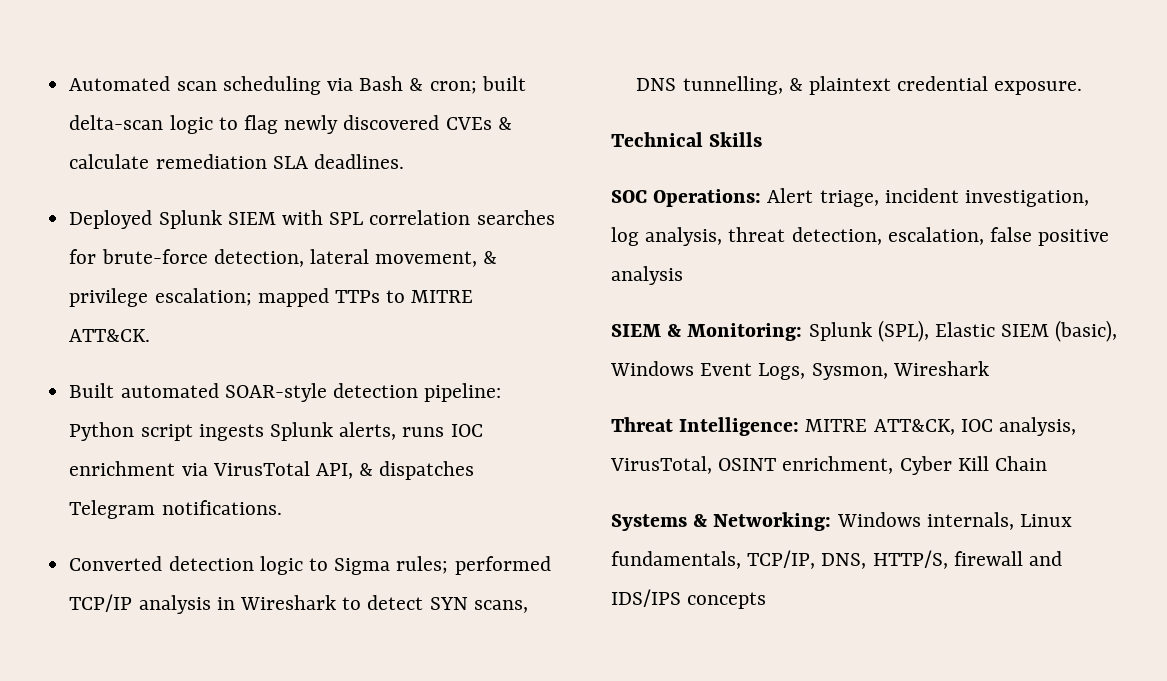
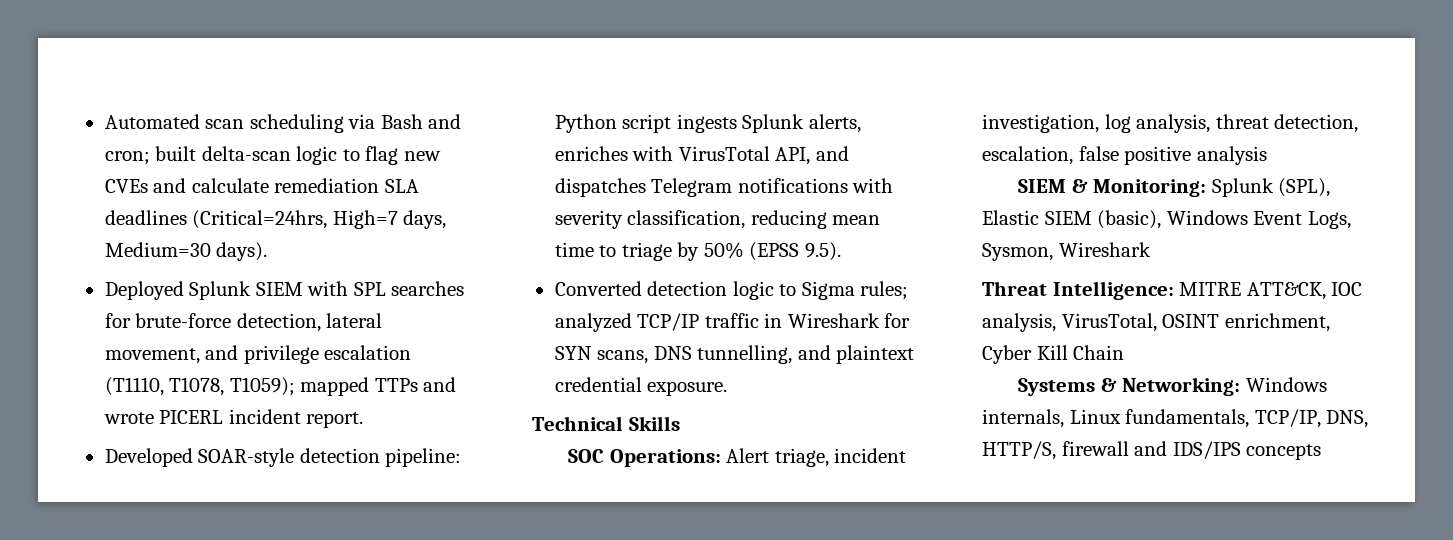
[409,78,424,91] & -> [428,114,462,129] and
[284,115,512,134] [69,154,404,169] newly discovered CVEs & calculate remediation SLA deadlines. -> [403,151,441,161] [104,178,419,193] [104,210,447,229] [104,242,268,261] new CVEs and calculate remediation SLA deadlines (Critical=24hrs, High=7 days, Medium=30 days).
[369,210,471,225] correlation -> (386, 289) none
[483,251,498,264] [69,288,474,307] [69,329,151,342] [69,383,219,398] & privilege escalation; mapped TTPs to MITRE ATT&CK. // Built automated -> [205,345,412,364] [104,377,457,396] [103,409,364,428] [104,448,193,467] and privilege escalation (T1110, T1078, T1059); mapped TTPs and wrote PICERL incident report. // Developed
[402,424,483,437] [69,461,208,476] runs IOC enrichment via -> [554,146,674,161] enriches with
[359,463,374,476] & -> [815,146,849,161] and
[161,500,282,515] notifications. -> [737,178,894,193] [554,210,881,229] [554,242,841,261] notifications with severity classification, reducing mean time to triage by 50% (EPSS 9.5).
[454,556,551,575] [69,594,424,614] performed TCP/IP analysis in Wireshark to detect -> [554,313,911,332] analyzed TCP/IP traffic in Wireshark for
[788,78,803,91] & -> [797,345,831,360] and

